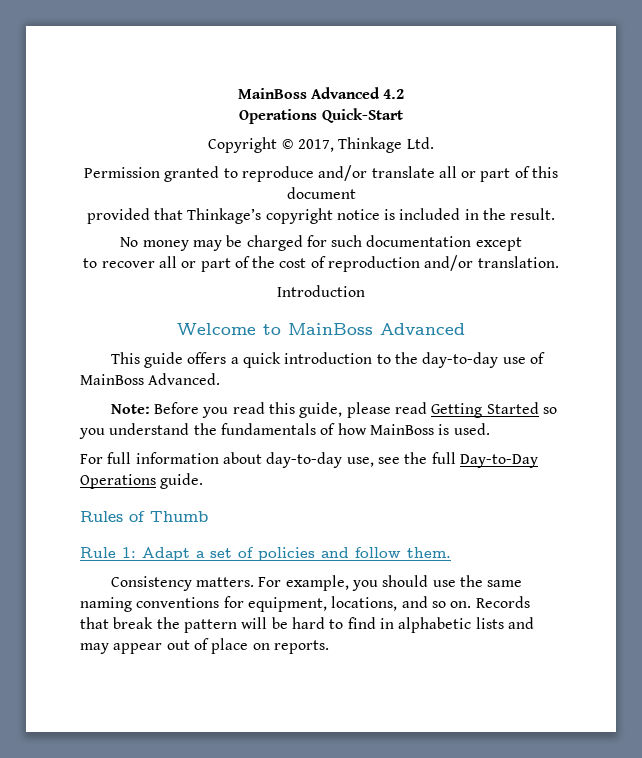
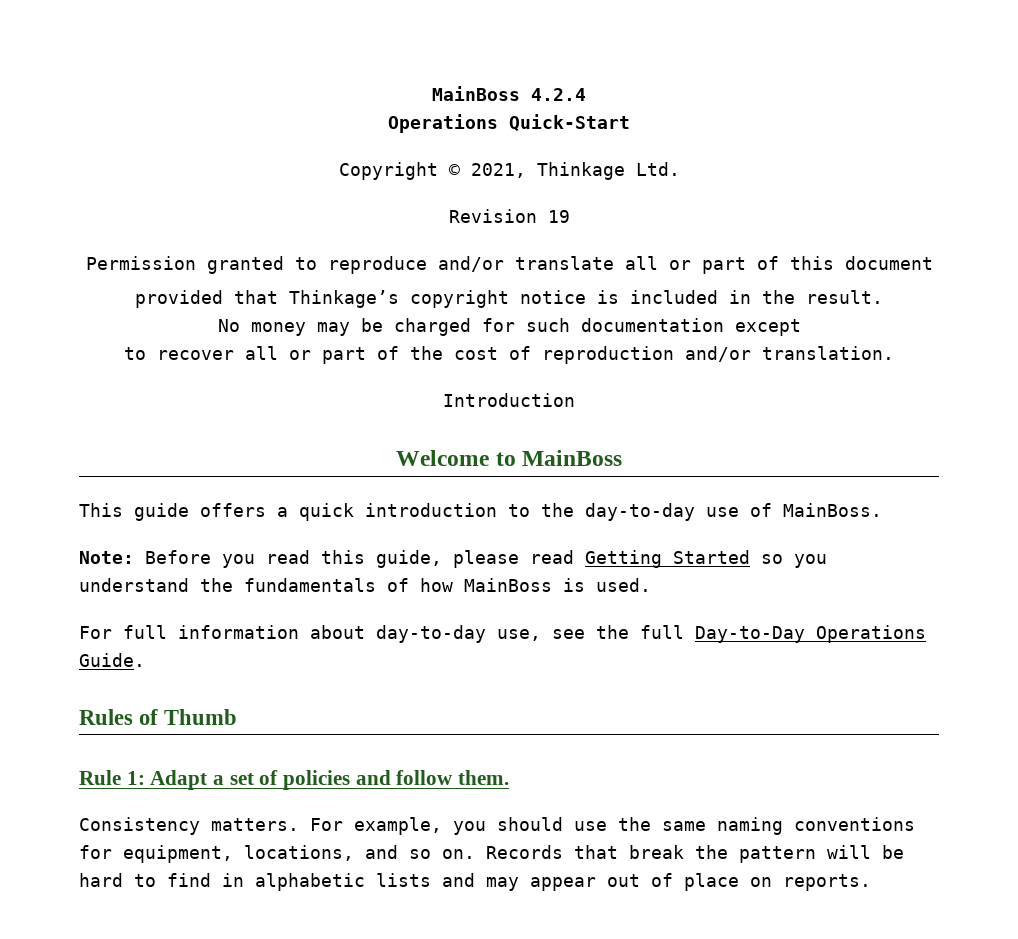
[237,87,405,99] MainBoss Advanced 4.2 -> [432,86,586,101] MainBoss 4.2.4
[298,139,334,152] 2017, -> [470,163,526,178] 2021,
(434, 143) none -> [448,209,570,223] // Revision 19
[380,323,465,335] Advanced -> (622, 458) none
[80,373,221,385] MainBoss Advanced. -> [783,503,882,517] MainBoss.
[160,473,204,489] guide. -> [79,653,145,667] Guide.

